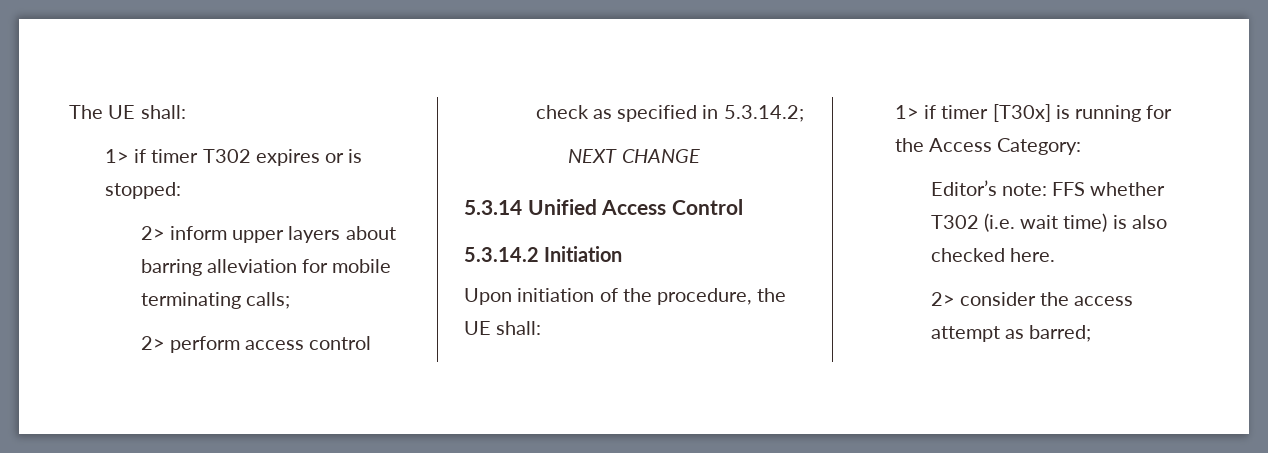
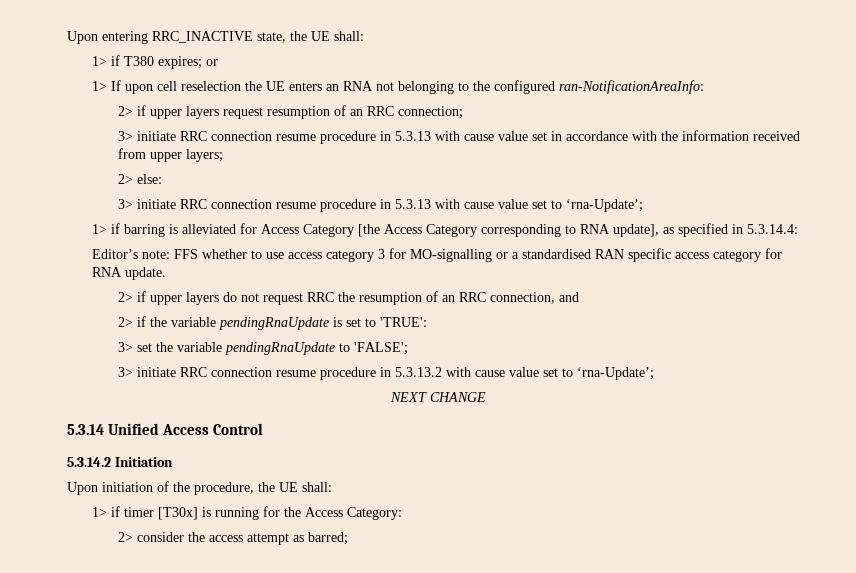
[69,105,186,119] [104,149,363,166] [104,182,181,199] [140,226,396,243] [140,259,392,276] [140,292,290,309] [140,336,372,353] [535,105,804,122] The UE shall: // 1> if timer T302 expires or is stopped: // 2> inform upper layers about barring alleviation for mobile terminating calls; // 2> perform access control check as specified in 5.3.14.2; -> [67,31,364,44] [92,55,219,69] [92,80,705,94] [117,105,463,119] [117,130,800,144] [117,148,223,162] [117,174,162,184] [117,199,643,212] [92,223,799,237] [92,248,783,262] [92,267,167,280] [117,291,579,305] [117,316,427,330] [117,342,408,355] [117,367,654,380] Upon entering RRC_INACTIVE state, the UE shall: // 1> if T380 expires; or // 1> If upon cell reselection the UE enters an RNA not belonging to the configured ran-NotificationAreaInfo: // 2> if upper layers request resumption of an RRC connection; // 3> initiate RRC connection resume procedure in 5.3.13 with cause value set in accordance with the information received from upper layers; // 2> else: // 3> initiate RRC connection resume procedure in 5.3.13 with cause value set to ‘rna-Update’; // 1> if barring is alleviated for Access Category [the Access Category corresponding to RNA update], as specified in 5.3.14.4: // Editor’s note: FFS whether to use access category 3 for MO-signalling or a standardised RAN specific access category for RNA update. // 2> if upper layers do not request RRC the resumption of an RRC connection, and // 2> if the variable pendingRnaUpdate is set to 'TRUE': // 3> set the variable pendingRnaUpdate to 'FALSE'; // 3> initiate RRC connection resume procedure in 5.3.13.2 with cause value set to ‘rna-Update’;
[930,180,1166,196] [930,213,1167,232] [930,248,1055,262] // Editor’s note: FFS whether T302 (i.e. wait time) is also checked here. -> (403, 513) none

